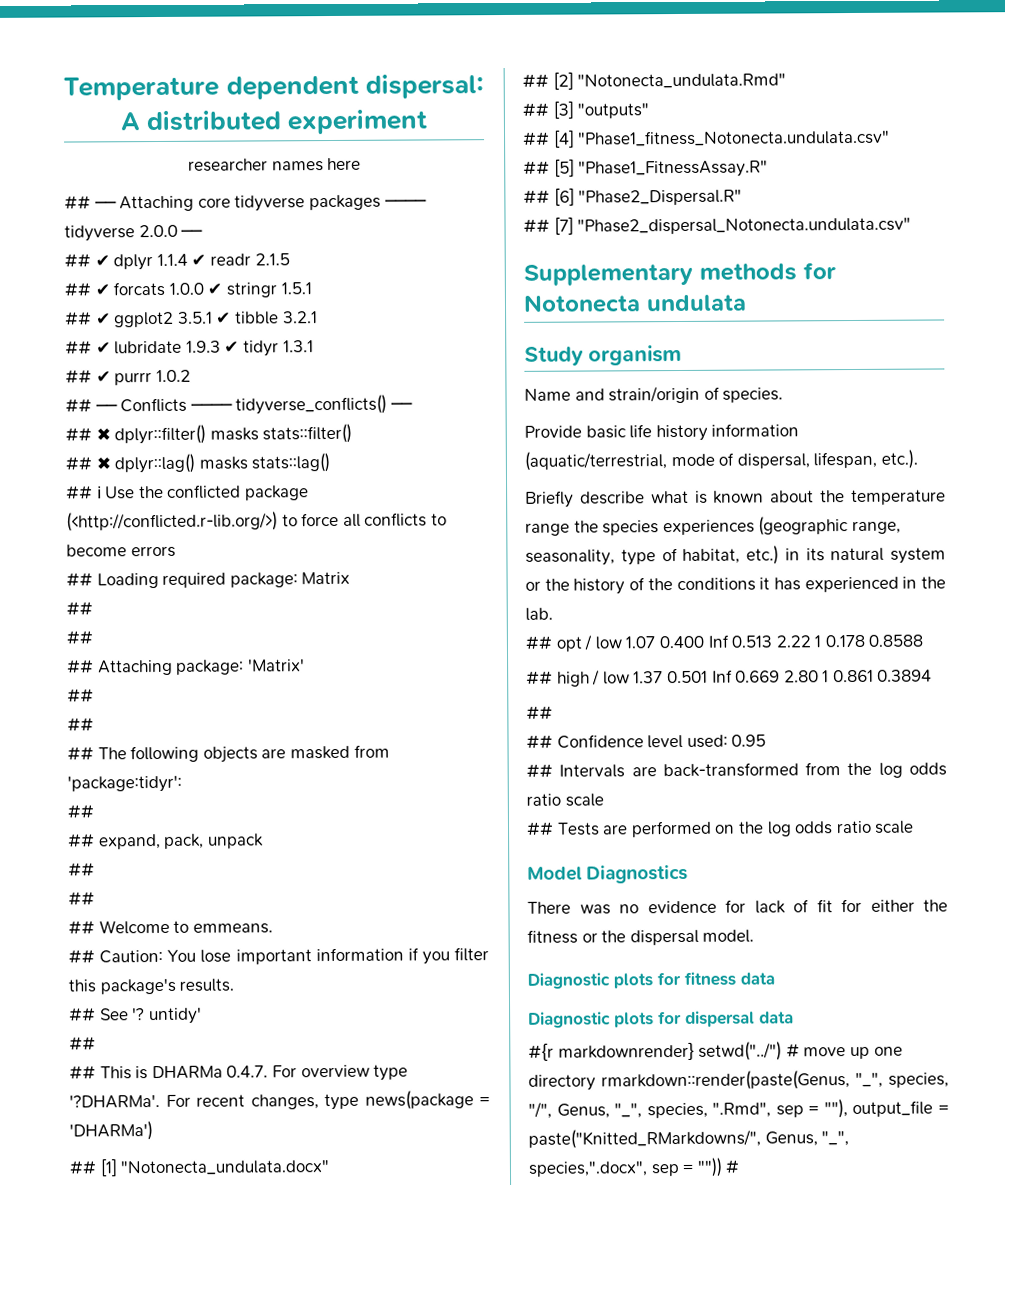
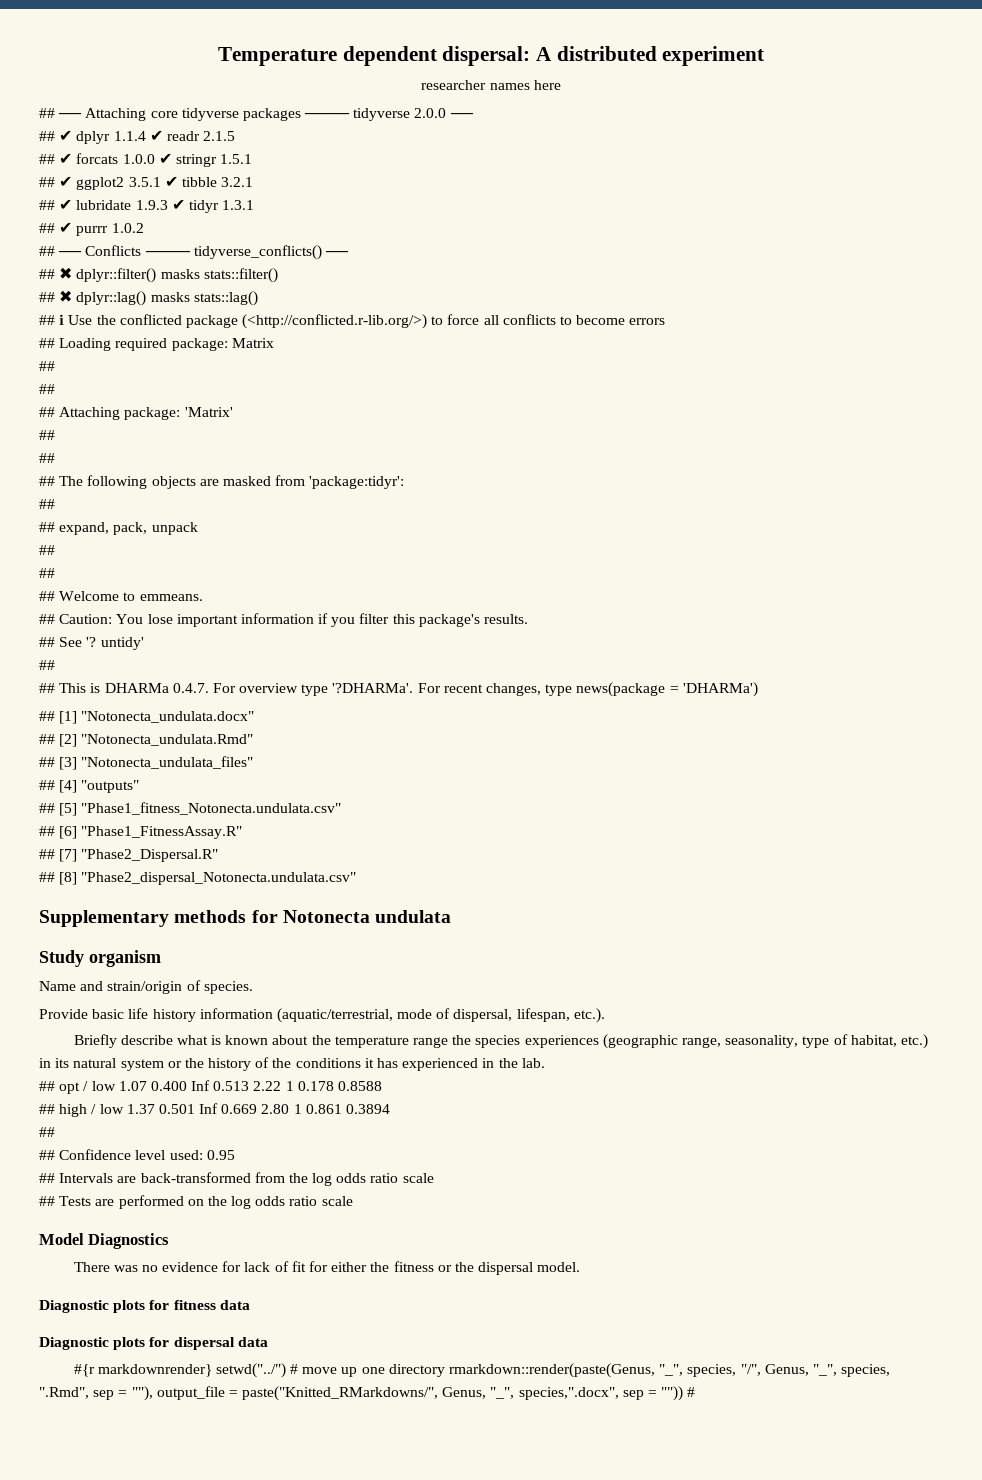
(574, 109) none -> [81,756,254,769] [39,780,78,793] "Notonecta_undulata_files" // ## [4]
[552,129,575,148] [4] -> [59,803,78,816] [5]
[553,158,575,177] [5] -> [59,826,78,839] [6]
[553,187,575,206] [6] -> [59,849,78,862] [7]
[553,216,574,235] [7] -> [59,872,78,885] [8]

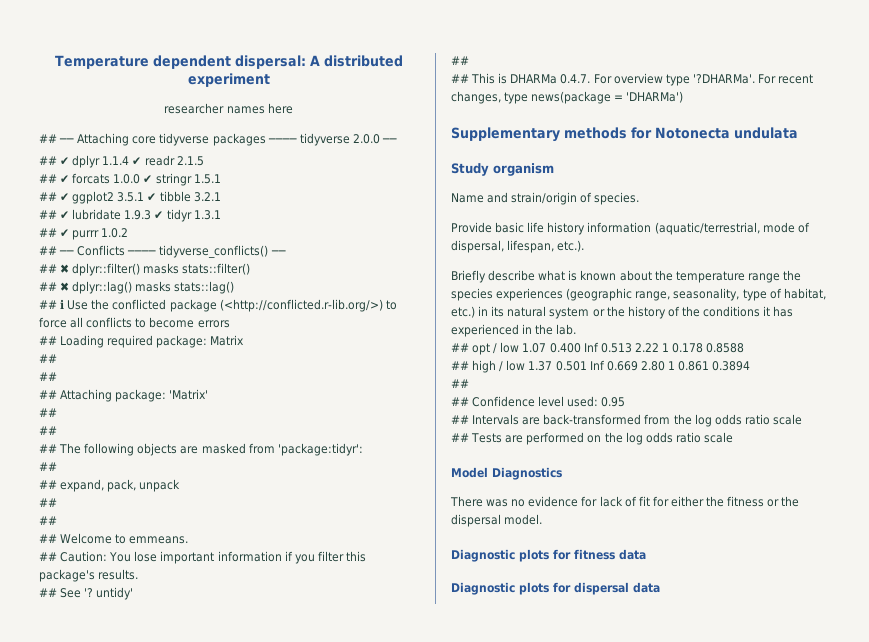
[39,711,255,724] [39,734,254,747] [39,756,254,770] [39,780,140,793] [39,802,342,816] [39,826,243,839] [39,849,219,862] [39,872,357,885] // ## [1] "Notonecta_undulata.docx" // ## [2] "Notonecta_undulata.Rmd" // ## [3] "Notonecta_undulata_files" // ## [4] "outputs" // ## [5] "Phase1_fitness_Notonecta.undulata.csv" // ## [6] "Phase1_FitnessAssay.R" // ## [7] "Phase2_Dispersal.R" // ## [8] "Phase2_dispersal_Notonecta.undulata.csv" -> (684, 97) none
[73,1363,891,1378] [39,1386,696,1401] // #{r markdownrender} setwd("../") # move up one directory rmarkdown::render(paste(Genus, "_", species, "/", Genus, "_", species, ".Rmd", sep = ""), output_file = paste("Knitted_RMarkdowns/", Genus, "_", species,".docx", sep = "")) # -> (660, 587) none

